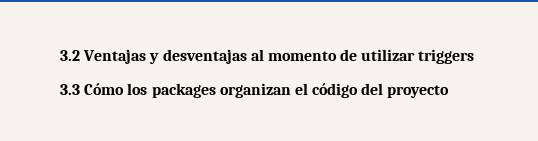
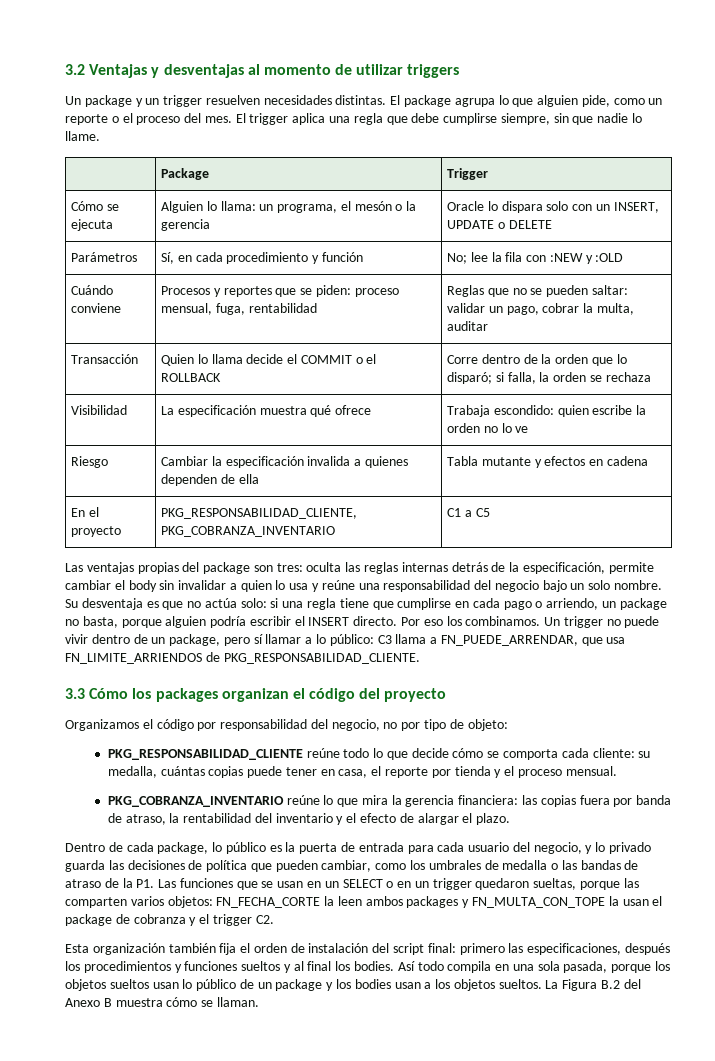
(475, 56) none -> [65,95,663,107] [65,113,643,125] [65,131,100,141] [160,168,209,180] [446,168,488,180] [70,201,119,211] [70,219,113,231] [160,201,417,213] [160,219,210,231] [446,201,659,213] [446,220,552,229] [70,252,137,262] [160,252,363,264] [446,252,624,264] [70,285,113,295] [70,303,121,313] [160,285,399,297] [160,303,317,315] [446,285,628,297] [446,303,634,315] [446,321,488,331] [70,354,138,364] [160,354,377,366] [160,373,221,382] [446,354,627,366] [446,372,651,384] [70,405,127,415] [160,405,372,417] [446,405,647,417] [446,423,529,433] [70,456,108,468] [160,456,408,468] [160,474,259,486] [446,456,648,468] [70,507,99,517] [70,526,121,537] [160,508,357,519] [160,526,335,537] [446,508,490,517] [65,562,654,574] [65,580,663,592] [65,598,667,610] [65,616,660,628] [65,634,626,646] [65,652,420,664] // Un package y un trigger resuelven necesidades distintas. El package agrupa lo que alguien pide, como un reporte o el proceso del mes. El trigger aplica una regla que debe cumplirse siempre, sin que nadie lo llame. // | Package | Trigger // Cómo se ejecuta | Alguien lo llama: un programa, el mesón o la gerencia | Oracle lo dispara solo con un INSERT, UPDATE o DELETE // Parámetros | Sí, en cada procedimiento y función | No; lee la fila con :NEW y :OLD // Cuándo conviene | Procesos y reportes que se piden: proceso mensual, fuga, rentabilidad | Reglas que no se pueden saltar: validar un pago, cobrar la multa, auditar // Transacción | Quien lo llama decide el COMMIT o el ROLLBACK | Corre dentro de la orden que lo disparó; si falla, la orden se rechaza // Visibilidad | La especificación muestra qué ofrece | Trabaja escondido: quien escribe la orden no lo ve // Riesgo | Cambiar la especificación invalida a quienes dependen de ella | Tabla mutante y efectos en cadena // En el proyecto | PKG_RESPONSABILIDAD_CLIENTE, PKG_COBRANZA_INVENTARIO | C1 a C5 // Las ventajas propias del package son tres: oculta las reglas internas detrás de la especificación, permite cambiar el body sin invalidar a quien lo usa y reúne una responsabilidad del negocio bajo un solo nombre. Su desventaja es que no actúa solo: si una regla tiene que cumplirse en cada pago o arriendo, un package no basta, porque alguien podría escribir el INSERT directo. Por eso los combinamos. Un trigger no puede vivir dentro de un package, pero sí llamar a lo público: C3 llama a FN_PUEDE_ARRENDAR, que usa FN_LIMITE_ARRIENDOS de PKG_RESPONSABILIDAD_CLIENTE.
(450, 91) none -> [65,719,508,731] [107,748,651,760] [107,766,617,778] [107,795,672,807] [107,813,511,825] [65,842,652,854] [65,860,639,872] [65,878,639,890] [65,896,663,908] [65,914,274,926] [65,943,670,955] [65,961,671,973] [65,979,641,991] [65,997,259,1007] // Organizamos el código por responsabilidad del negocio, no por tipo de objeto: // PKG_RESPONSABILIDAD_CLIENTE reúne todo lo que decide cómo se comporta cada cliente: su medalla, cuántas copias puede tener en casa, el reporte por tienda y el proceso mensual. // PKG_COBRANZA_INVENTARIO reúne lo que mira la gerencia financiera: las copias fuera por banda de atraso, la rentabilidad del inventario y el efecto de alargar el plazo. // Dentro de cada package, lo público es la puerta de entrada para cada usuario del negocio, y lo privado guarda las decisiones de política que pueden cambiar, como los umbrales de medalla o las bandas de atraso de la P1. Las funciones que se usan en un SELECT o en un trigger quedaron sueltas, porque las comparten varios objetos: FN_FECHA_CORTE la leen ambos packages y FN_MULTA_CON_TOPE la usan el package de cobranza y el trigger C2. // Esta organización también fija el orden de instalación del script final: primero las especificaciones, después los procedimientos y funciones sueltos y al final los bodies. Así todo compila en una sola pasada, porque los objetos sueltos usan lo público de un package y los bodies usan a los objetos sueltos. La Figura B.2 del Anexo B muestra cómo se llaman.

